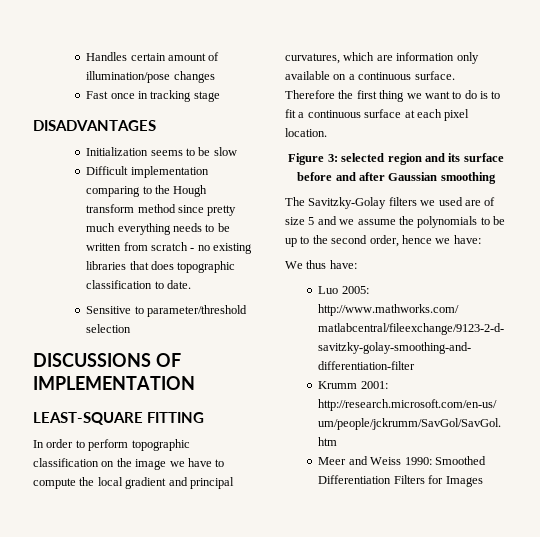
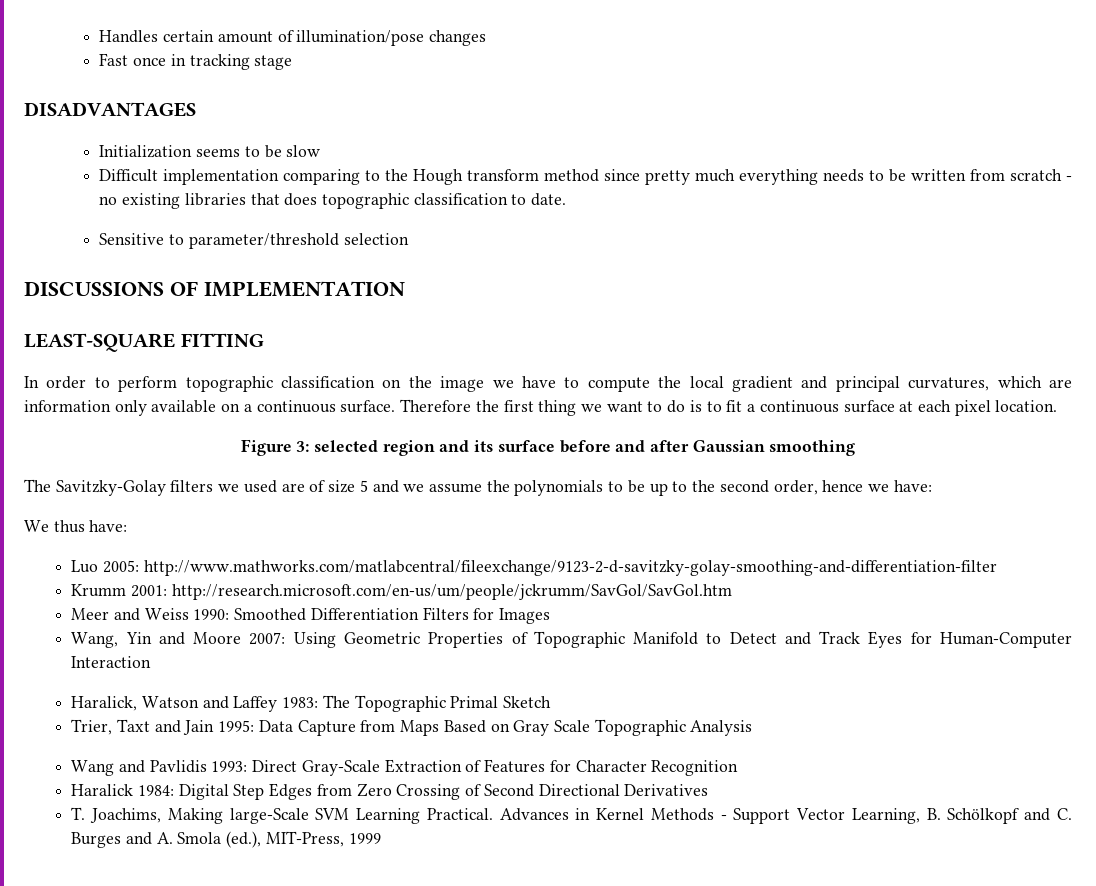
(483, 481) none -> [71,631,1073,648] [71,656,152,668] [71,695,552,712] [71,719,753,736] [71,759,739,776] [71,783,709,800] [71,807,1073,824] [71,831,381,848] // Wang, Yin and Moore 2007: Using Geometric Properties of Topographic Manifold to Detect and Track Eyes for Human-Computer Interaction // Haralick, Watson and Laffey 1983: The Topographic Primal Sketch // Trier, Taxt and Jain 1995: Data Capture from Maps Based on Gray Scale Topographic Analysis // Wang and Pavlidis 1993: Direct Gray-Scale Extraction of Features for Character Recognition // Haralick 1984: Digital Step Edges from Zero Crossing of Second Directional Derivatives // T. Joachims, Making large-Scale SVM Learning Practical. Advances in Kernel Methods - Support Vector Learning, B. Schölkopf and C. Burges and A. Smola (ed.), MIT-Press, 1999

